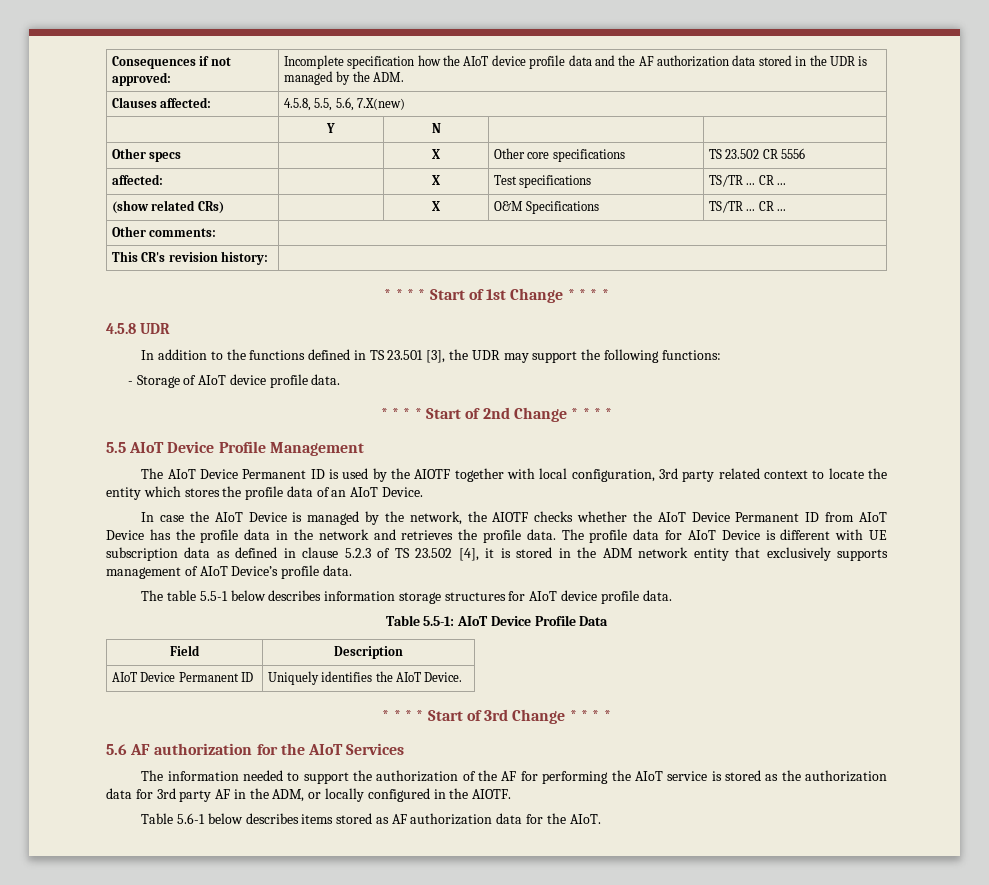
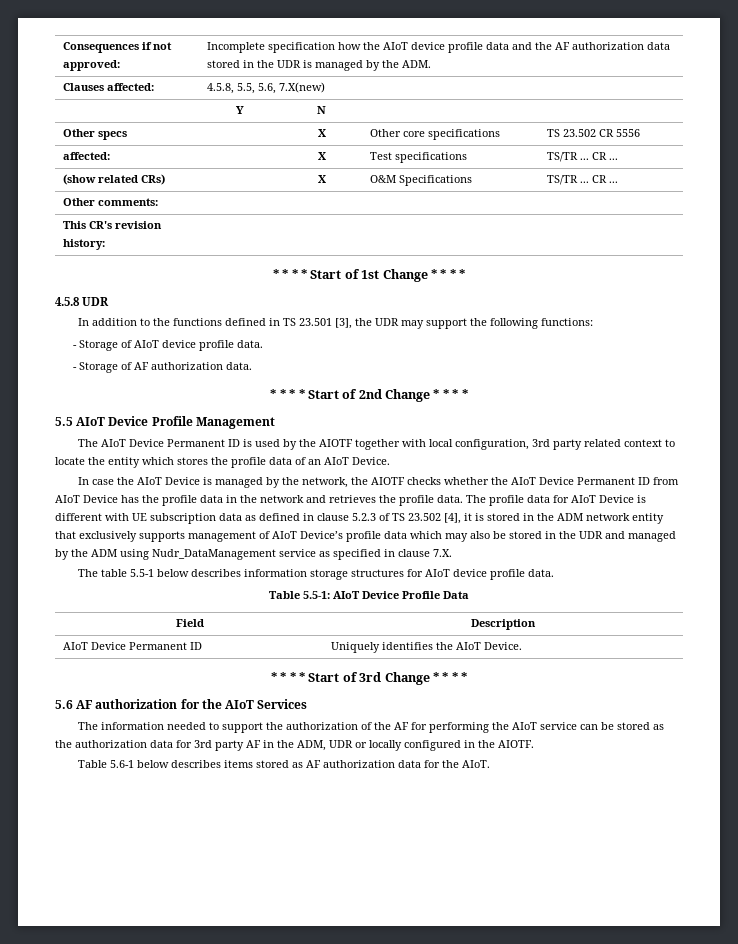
(341, 379) none -> [73,362,253,373] // - Storage of AF authorization data.
[322,565,352,576] data. -> [384,531,676,542] [55,549,452,560] data which may also be stored in the UDR and managed by the ADM using Nudr_DataManagement service as specified in clause 7.X.
[711,771,722,781] is -> [579,722,614,730] can be
(305, 795) none -> [329,740,353,748] UDR

